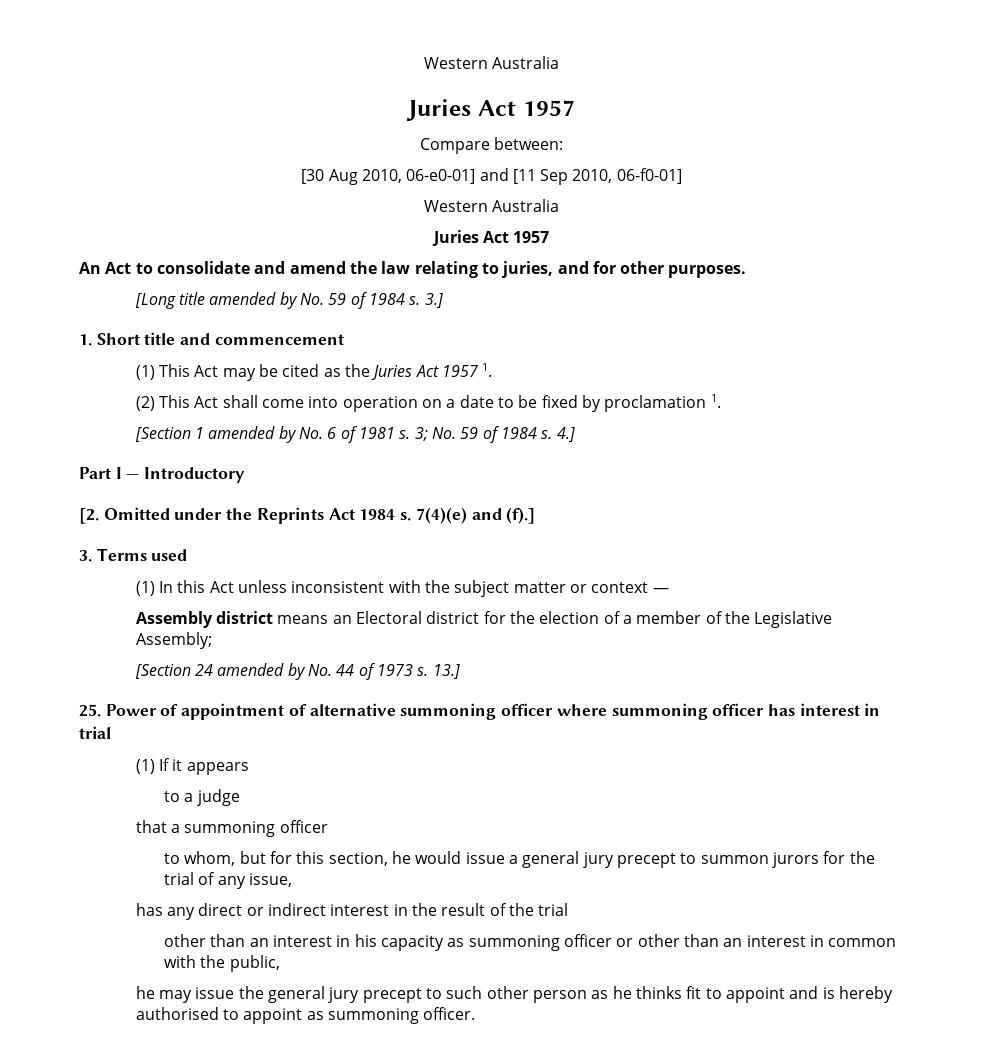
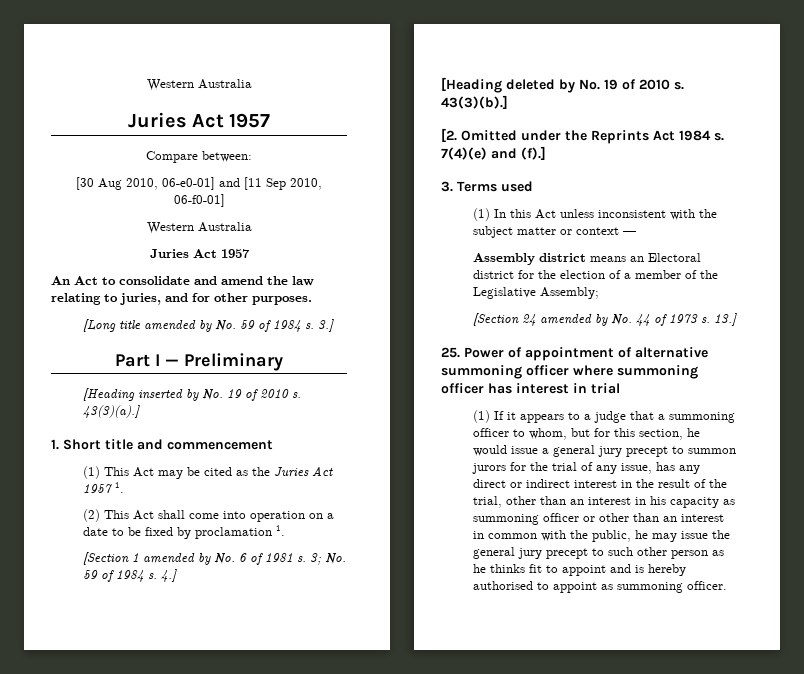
(443, 300) none -> [115,353,283,371] [83,388,302,401] [83,405,141,418] // Part I — Preliminary // [Heading inserted by No. 19 of 2010 s. 43(3)(a).]
[79,467,246,483] Part I — Introductory -> [441,77,684,93] [441,95,508,109] [Heading deleted by No. 19 of 2010 s. 43(3)(b).]
(249, 768) // -> (565, 418) none
(240, 797) // -> (627, 417) none
(328, 826) // -> (510, 432) none
(293, 880) // -> (653, 468) none
[538,903,569,916] trial // -> [473,496,503,508] trial,
(280, 963) // -> (632, 536) none

